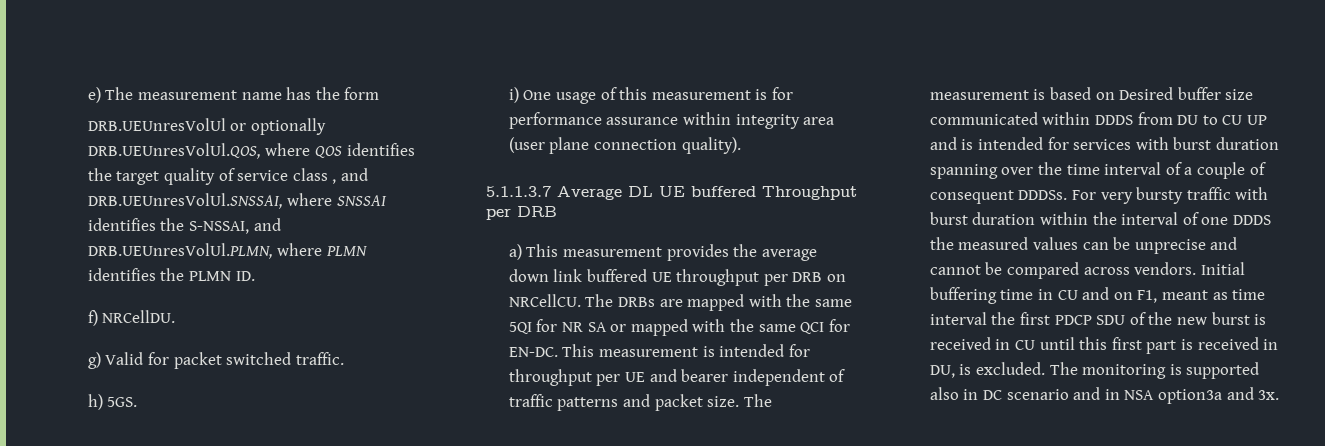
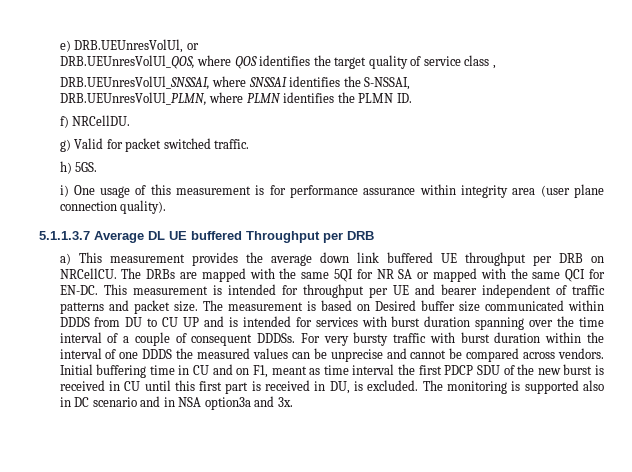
[105,87,380,100] [87,118,326,135] [87,143,261,159] The measurement name has the form // DRB.UEUnresVolUl or optionally DRB.UEUnresVolUl.QOS, -> [74,39,199,53] [59,55,195,69] DRB.UEUnresVolUl, or // DRB.UEUnresVolUl_QOS,
[340,168,368,181] [87,193,283,209] and DRB.UEUnresVolUl.SNSSAI, -> [59,76,210,90] // DRB.UEUnresVolUl_SNSSAI,
[253,218,281,231] [87,243,273,259] and DRB.UEUnresVolUl.PLMN, -> [59,92,207,106] // DRB.UEUnresVolUl_PLMN,

